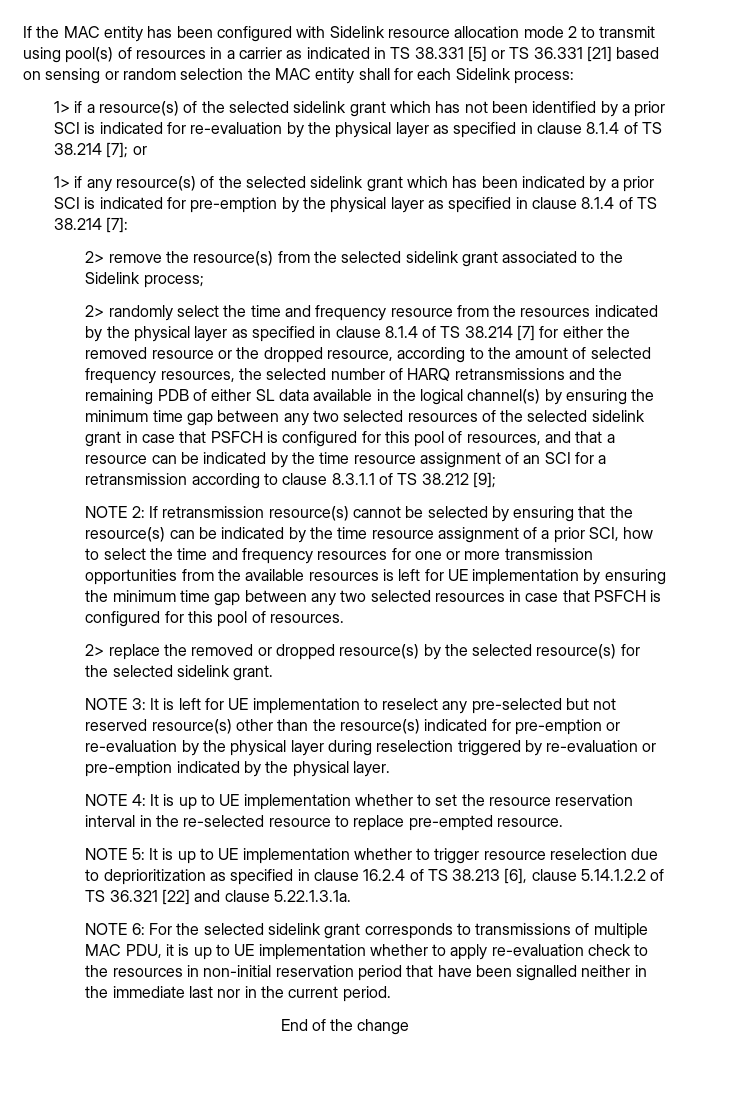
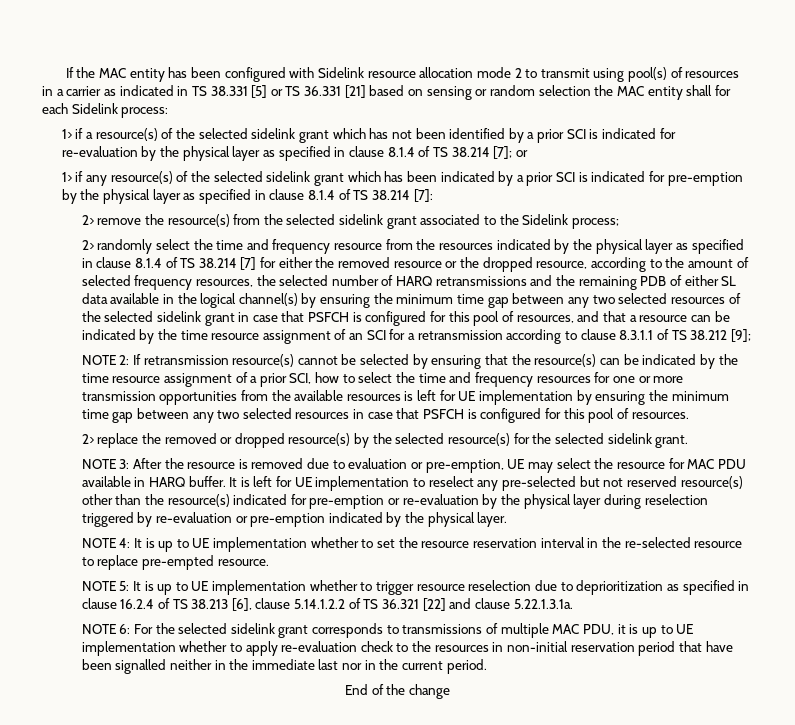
(146, 704) none -> [132,458,746,473] [81,476,226,487] After the resource is removed due to evaluation or pre-emption, UE may select the resource for MAC PDU available in HARQ buffer.

